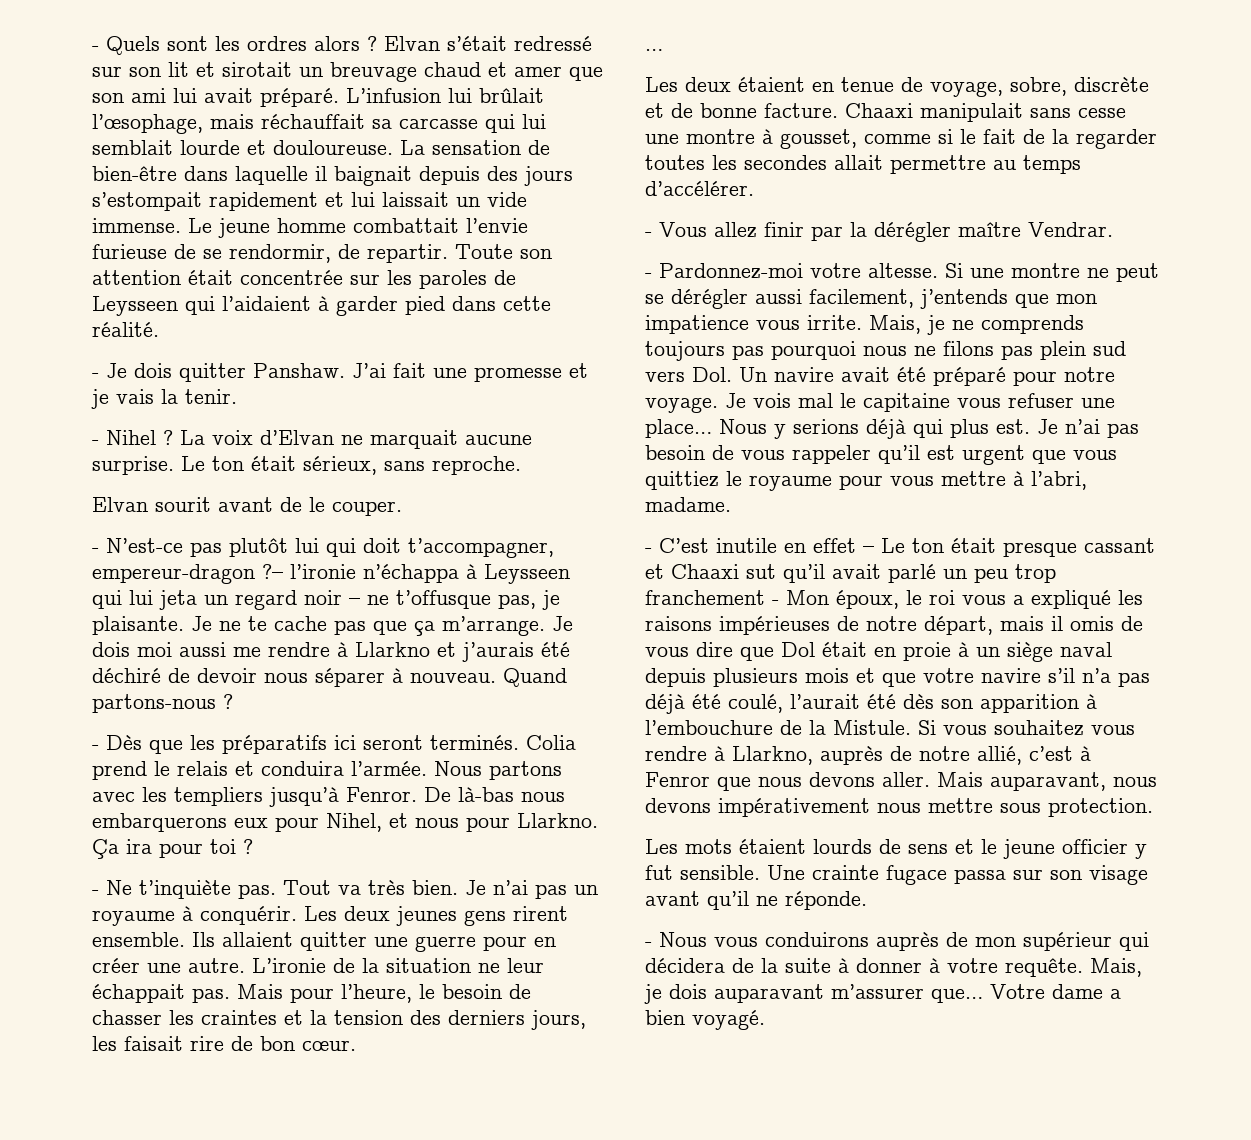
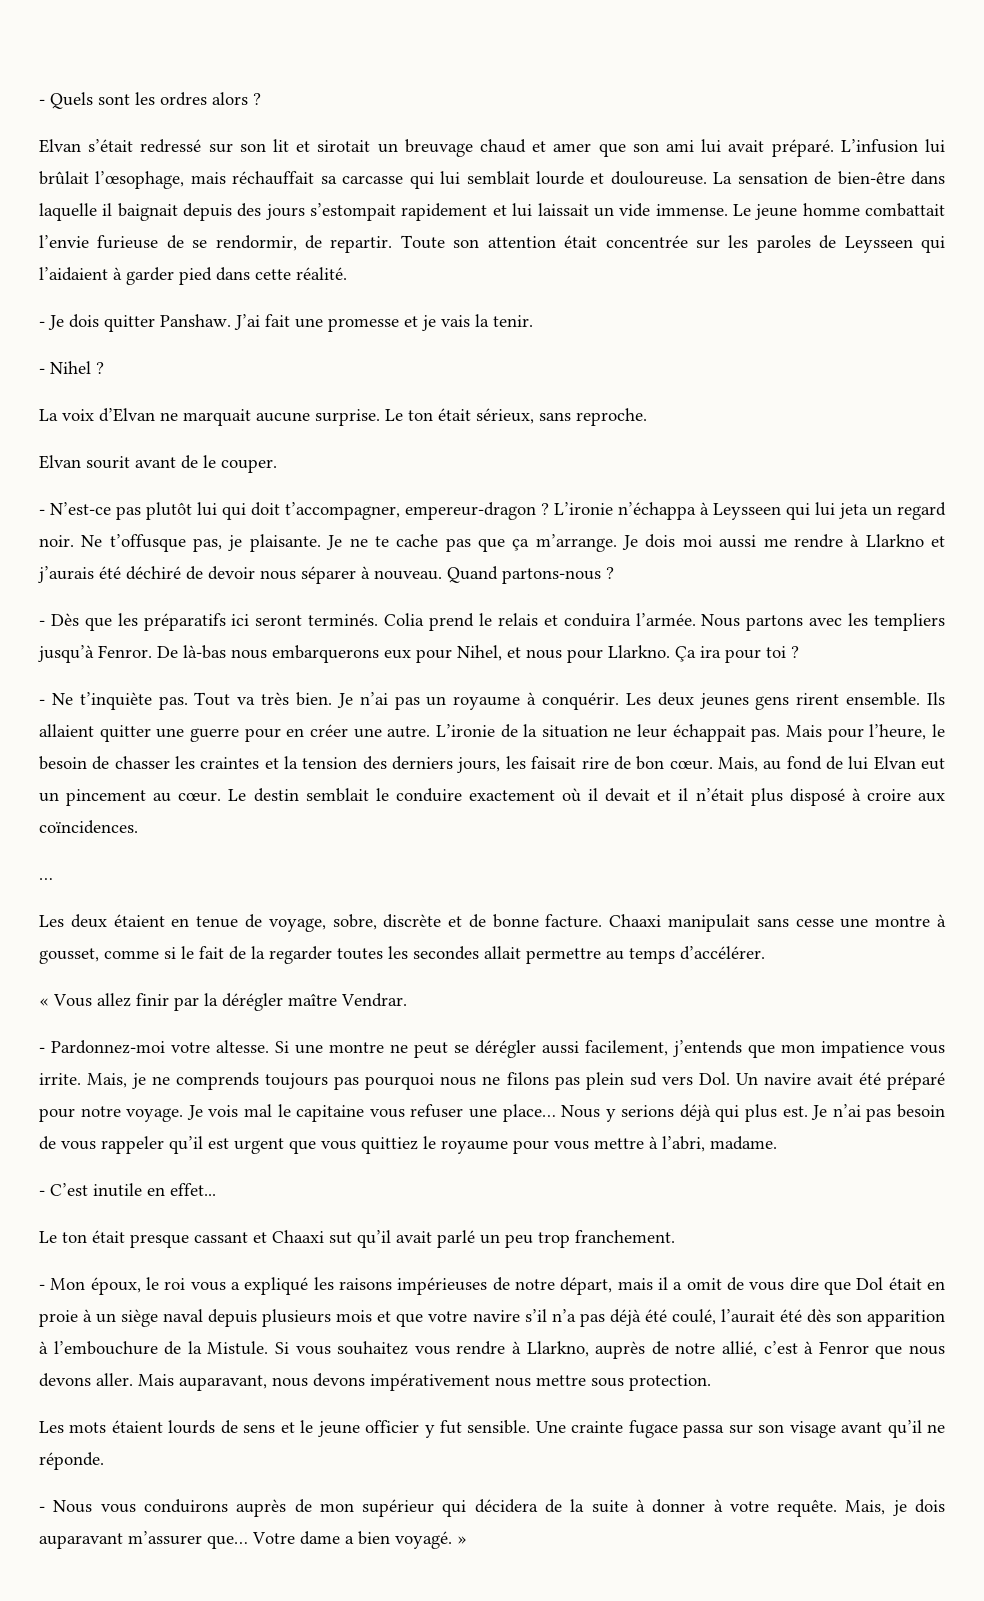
(377, 43) none -> (261, 99) //
(173, 437) none -> (104, 368) //
[262,564,356,579] ?– l’ironie -> [541,502,613,515] ? L’ironie
[304,590,389,605] noir – ne -> [39,535,103,547] noir. Ne
(356, 1045) none -> [717,756,945,772] [39,788,946,806] [39,820,138,834] Mais, au fond de lui Elvan eut un pincement au cœur. Le destin semblait le conduire exactement où il devait et il n’était plus disposé à croire aux coïncidences.
[645,232,652,237] - -> [39,998,49,1006] «
[813,538,874,553] effet – -> [170,1183,216,1196] effet... //
[645,590,765,605] franchement -> [575,1230,675,1243] franchement. //
[1070,616,1114,631] omis -> [673,1278,722,1290] a omit
(765, 1020) none -> [457,1536,467,1544] »

